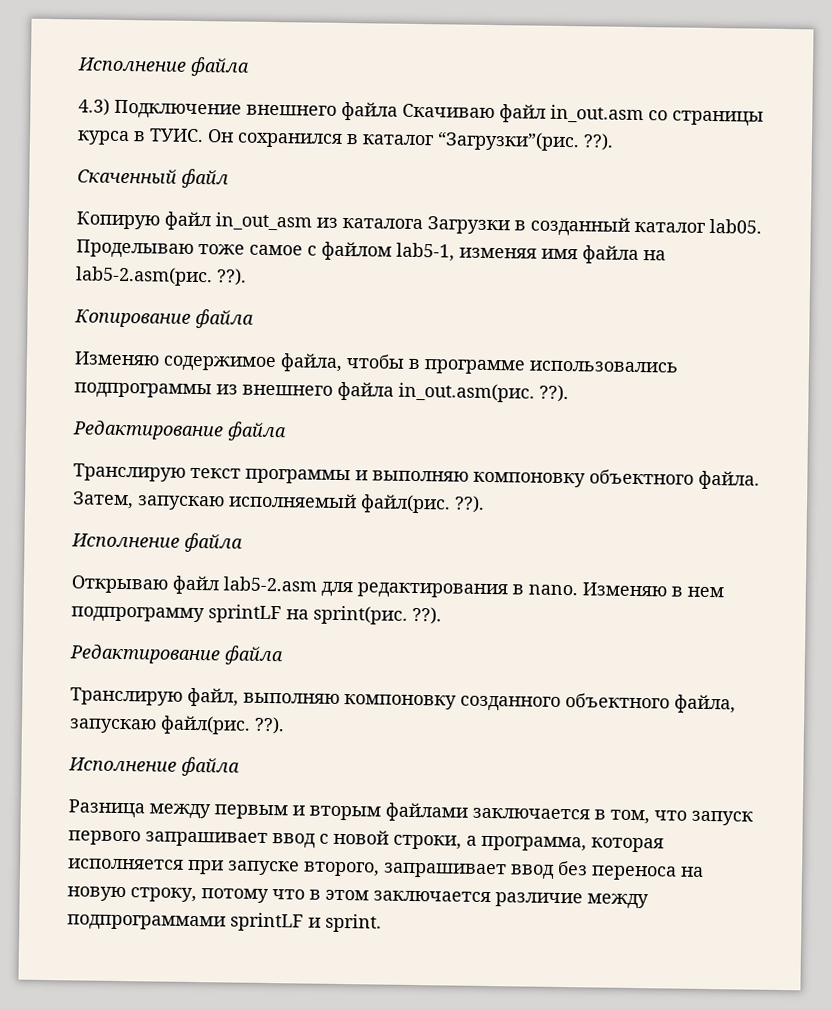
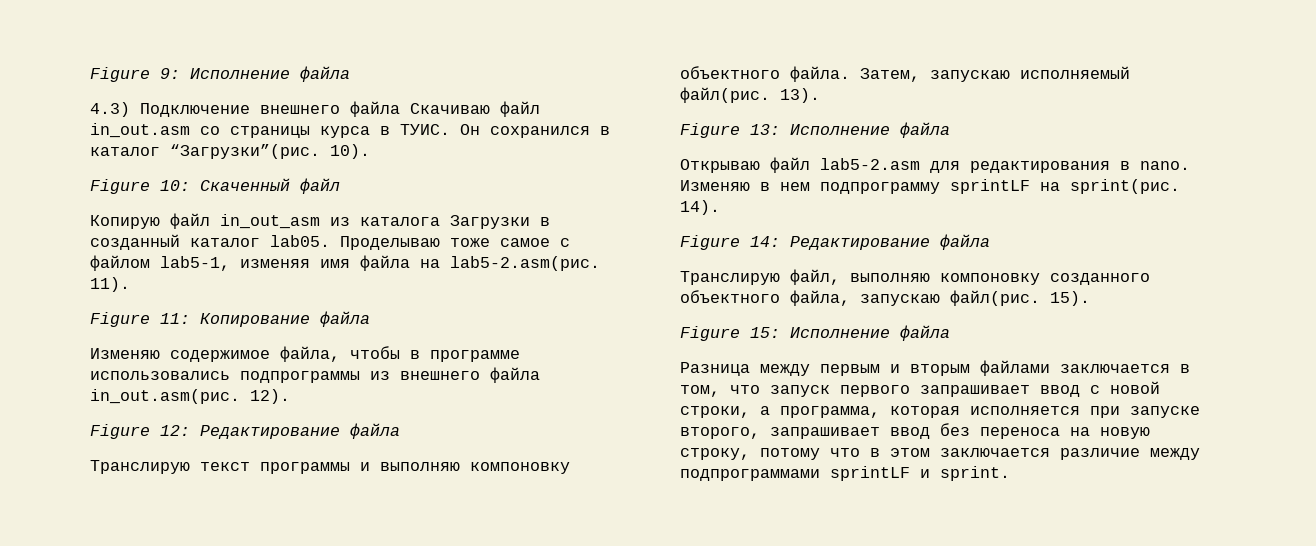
(77, 64) none -> [90,67,180,82] Figure 9:
[583,133,614,151] ??). // -> [330,144,370,159] [90,179,190,194] 10). // Figure 10:
[216,268,247,286] ??). // -> [90,277,130,292] [90,312,190,327] 11). // Figure 11:
[539,384,569,403] ??). // -> [250,389,290,404] [90,424,190,439] 12). // Figure 12:
[454,495,485,513] ??). // -> [780,88,820,103] [680,123,780,138] 13). // Figure 13:
[412,606,442,625] ??). // -> [680,200,720,215] [680,235,780,250] 14). // Figure 14:
[254,716,285,735] ??). // -> [1050,291,1090,306] [680,326,780,341] 15). // Figure 15:

